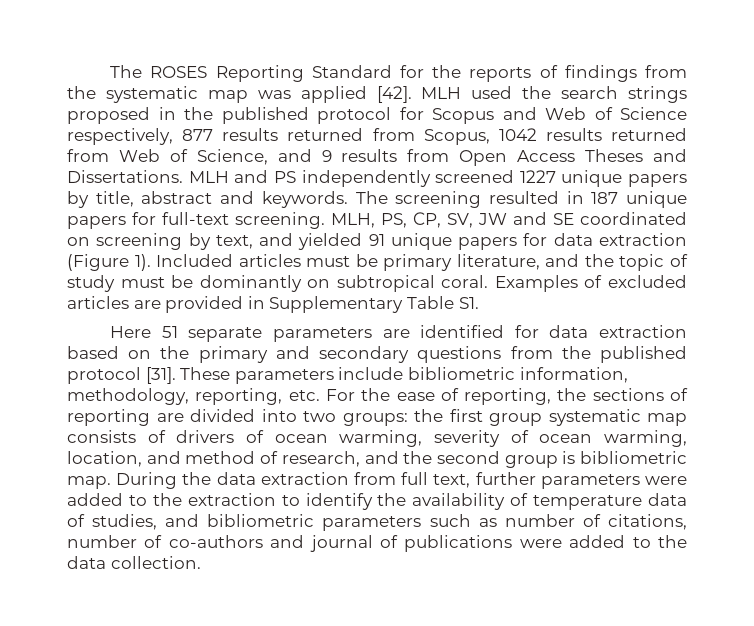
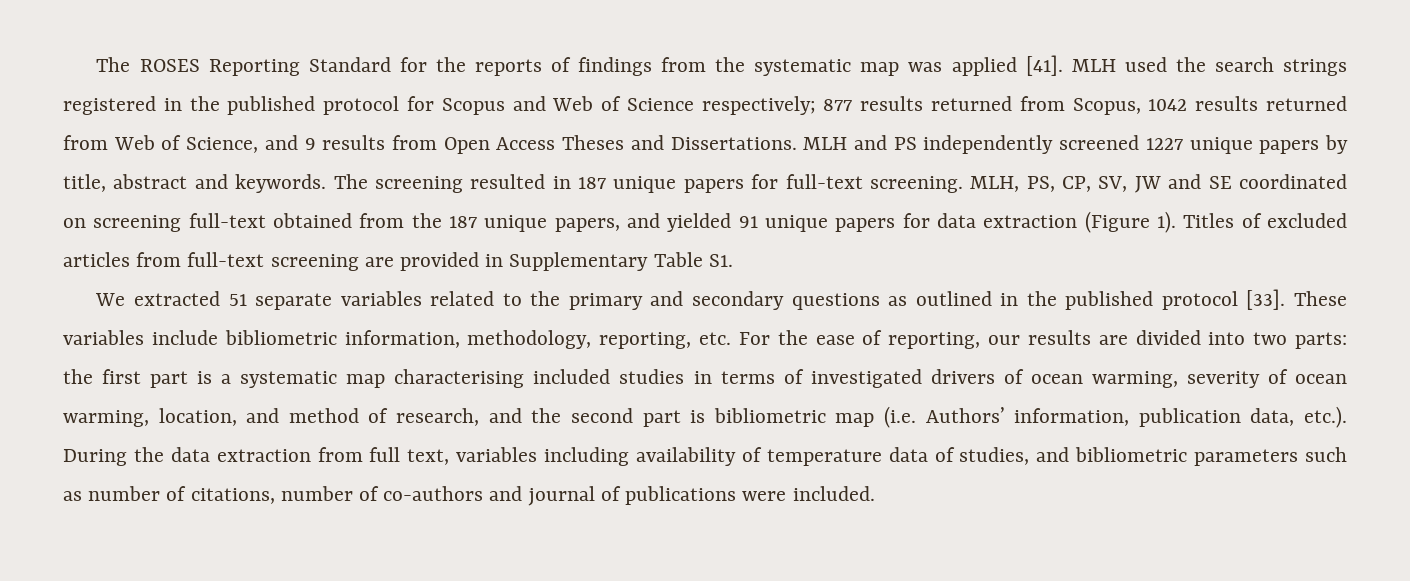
[376,86,412,103] [42]. -> [1025,55,1063,76] [41].
[67,107,150,124] proposed -> [63,96,156,115] registered
[67,128,173,145] respectively, -> [701,96,816,115] respectively;
[188,233,253,250] by text, -> [188,213,620,232] full-text obtained from the 187 unique papers,
[156,254,688,271] [67,275,687,292] [67,296,129,309] Included articles must be primary literature, and the topic of study must be dominantly on subtropical coral. Examples of excluded articles -> [1183,213,1347,228] [63,252,359,271] Titles of excluded articles from full-text screening
[110,325,687,342] [67,346,152,359] Here 51 separate parameters are identified for data extraction based on -> [95,291,522,310] We extracted 51 separate variables related to
[510,346,687,363] [67,367,334,384] from the published protocol [31]. These parameters -> [888,289,1348,310] [63,330,144,345] as outlined in the published protocol [33]. These variables
[557,388,688,401] [67,409,150,426] the sections of reporting -> [988,330,1091,345] our results
[342,413,408,426] groups: -> [1294,332,1347,349] parts:
[489,409,687,426] [67,430,166,443] group systematic map consists of -> [150,369,922,388] part is a systematic map characterising included studies in terms of investigated
[504,455,558,468] group -> [642,410,681,427] part
[67,476,111,489] map. -> [835,406,1347,428] map (i.e. Authors’ information, publication data, etc.).
[475,472,687,489] [67,493,407,510] further parameters were added to the extraction to identify the -> [456,447,630,466] variables including
[569,535,687,548] [67,556,201,569] added to the data collection. -> [792,486,875,501] included.

